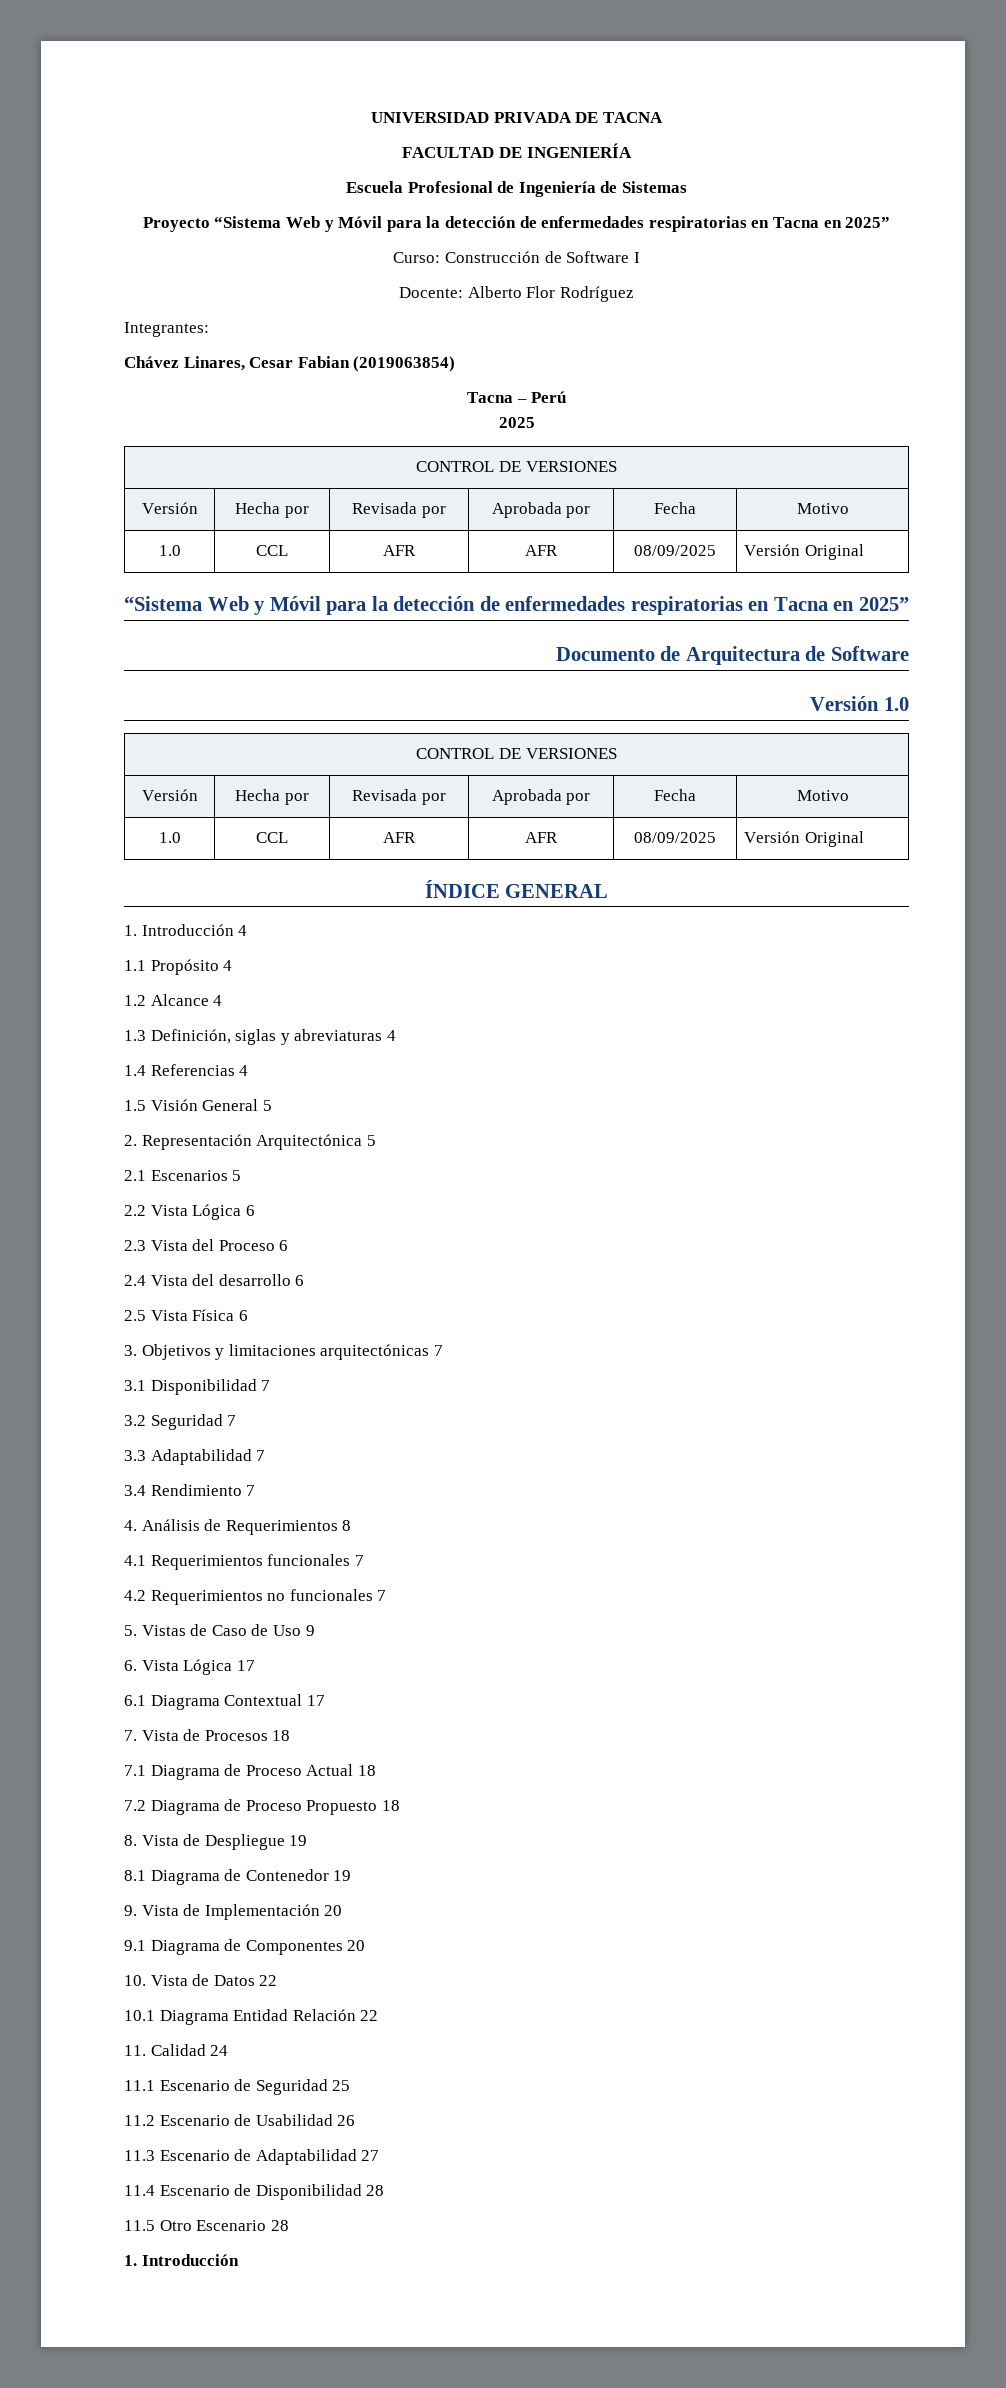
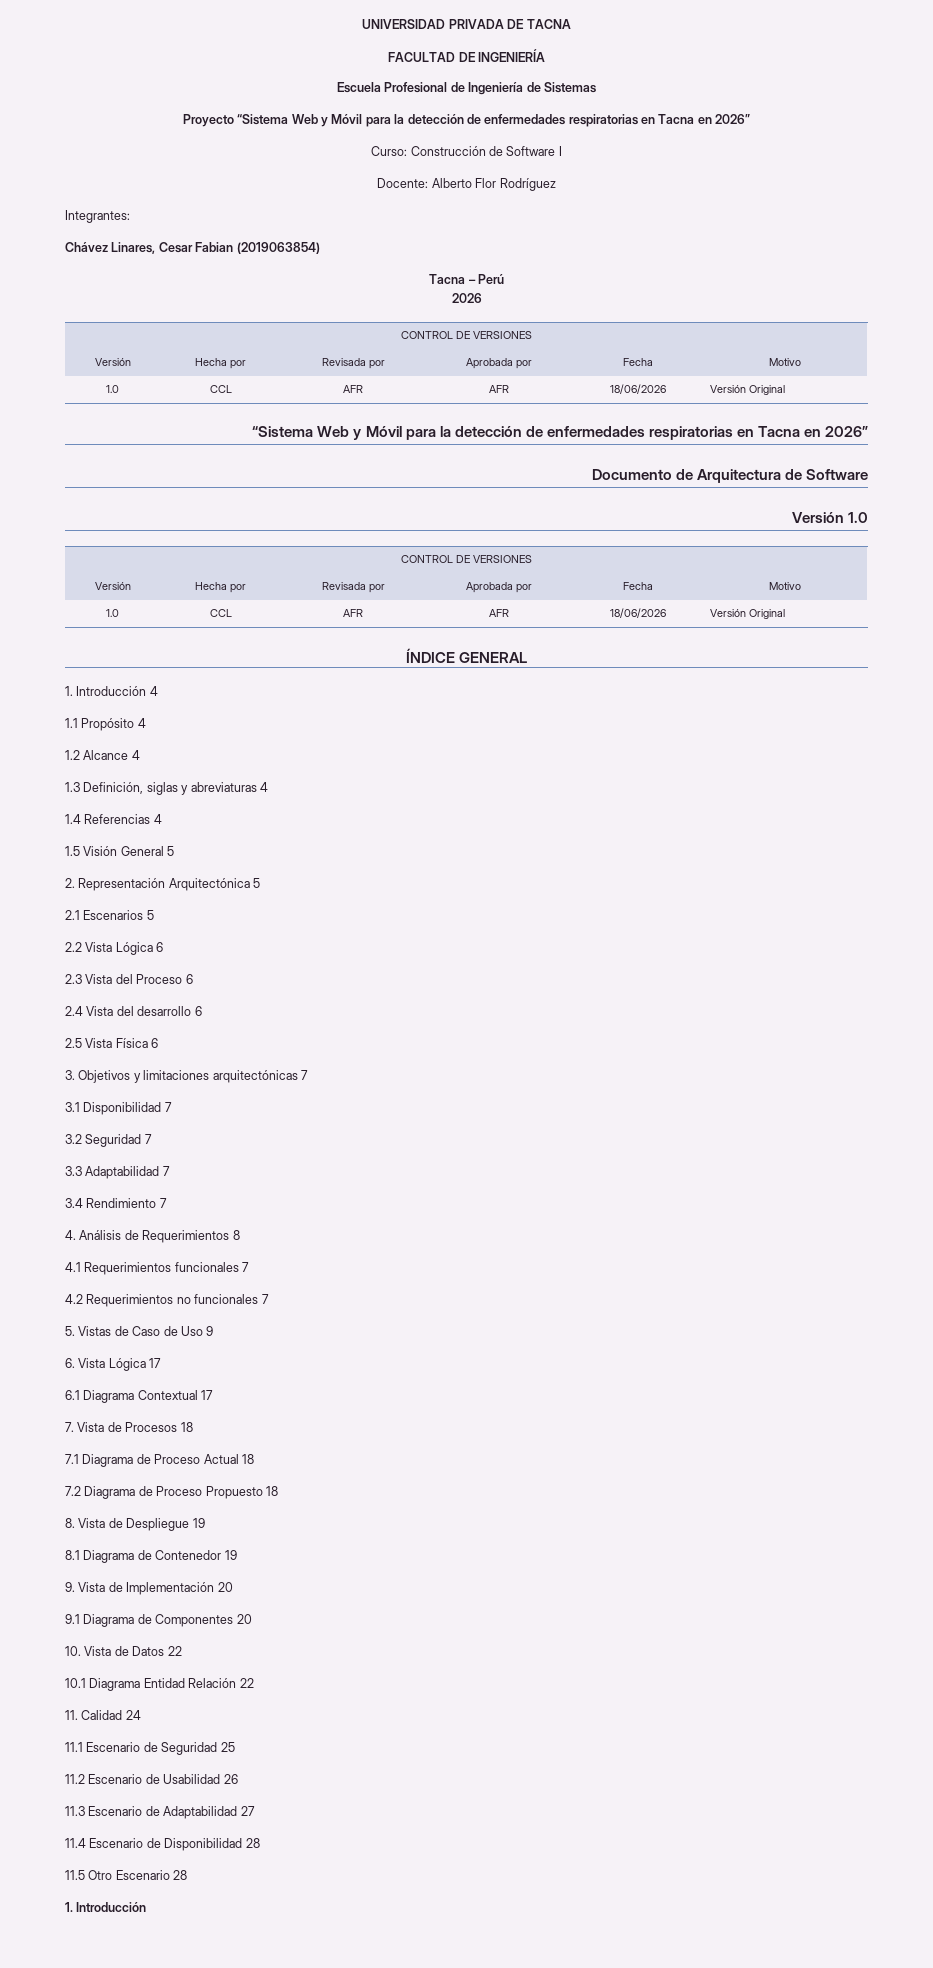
[845,217,891,228] 2025” -> [715,114,751,124] 2026”
[498,417,535,428] 2025 -> [451,293,482,303] 2026
[634,545,716,556] 08/09/2025 -> [610,384,666,394] 18/06/2026
[859,597,909,611] 2025” -> [824,426,868,437] 2026”
[634,832,716,843] 08/09/2025 -> [610,608,666,618] 18/06/2026

